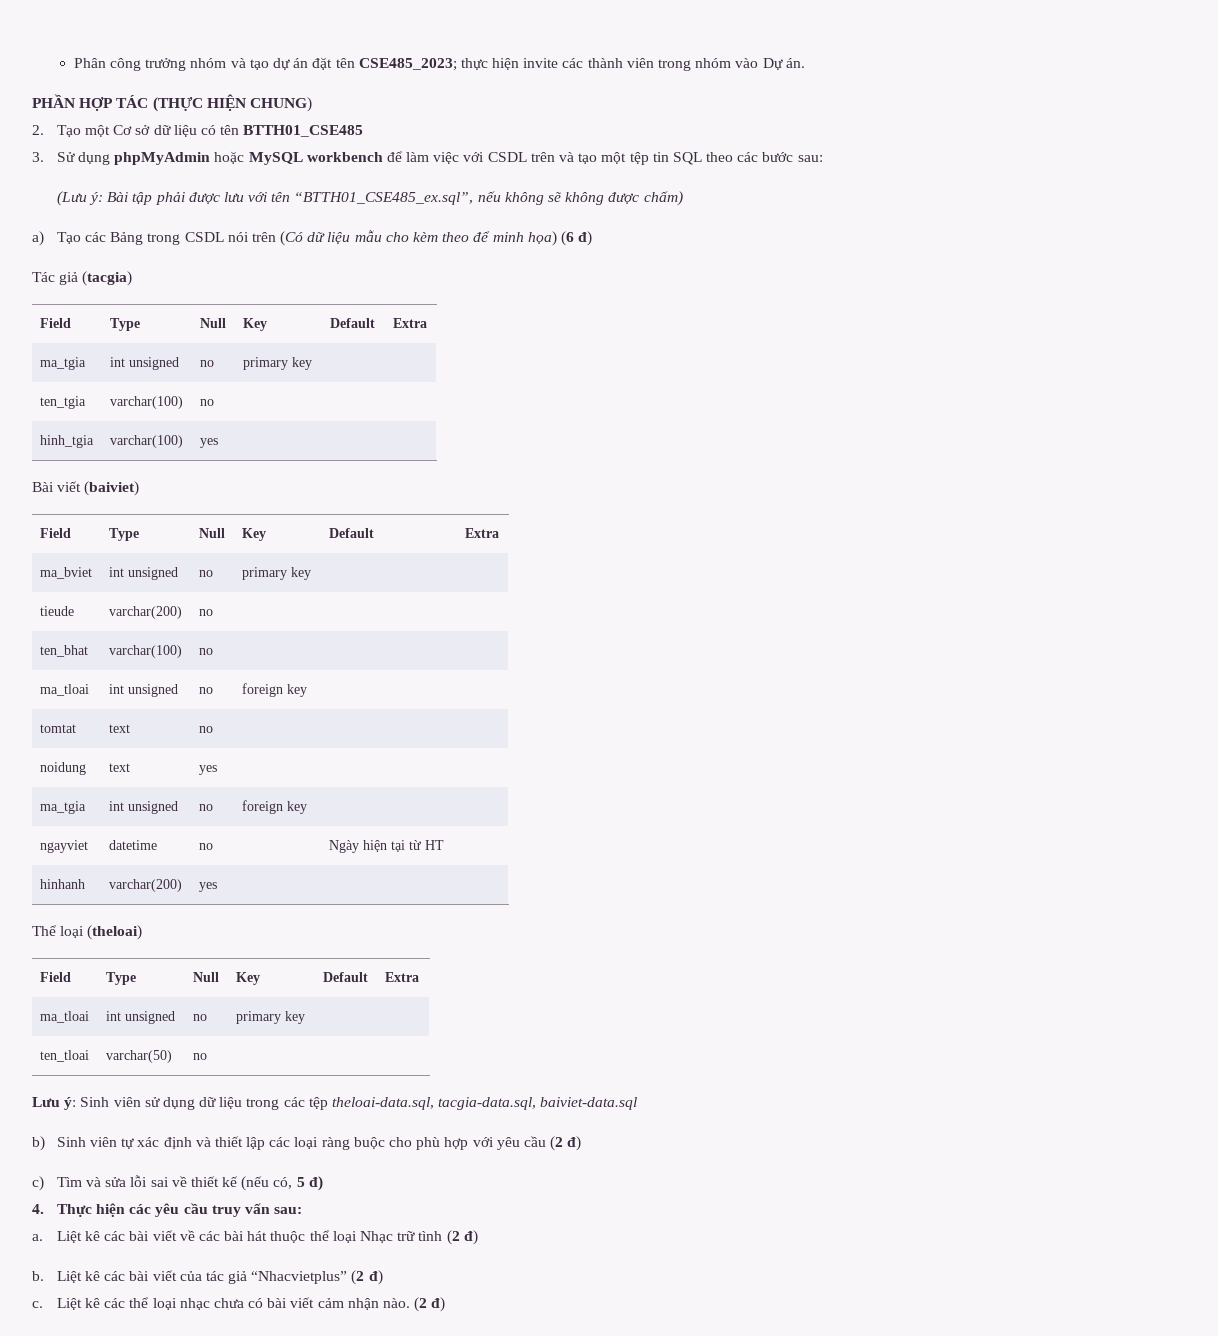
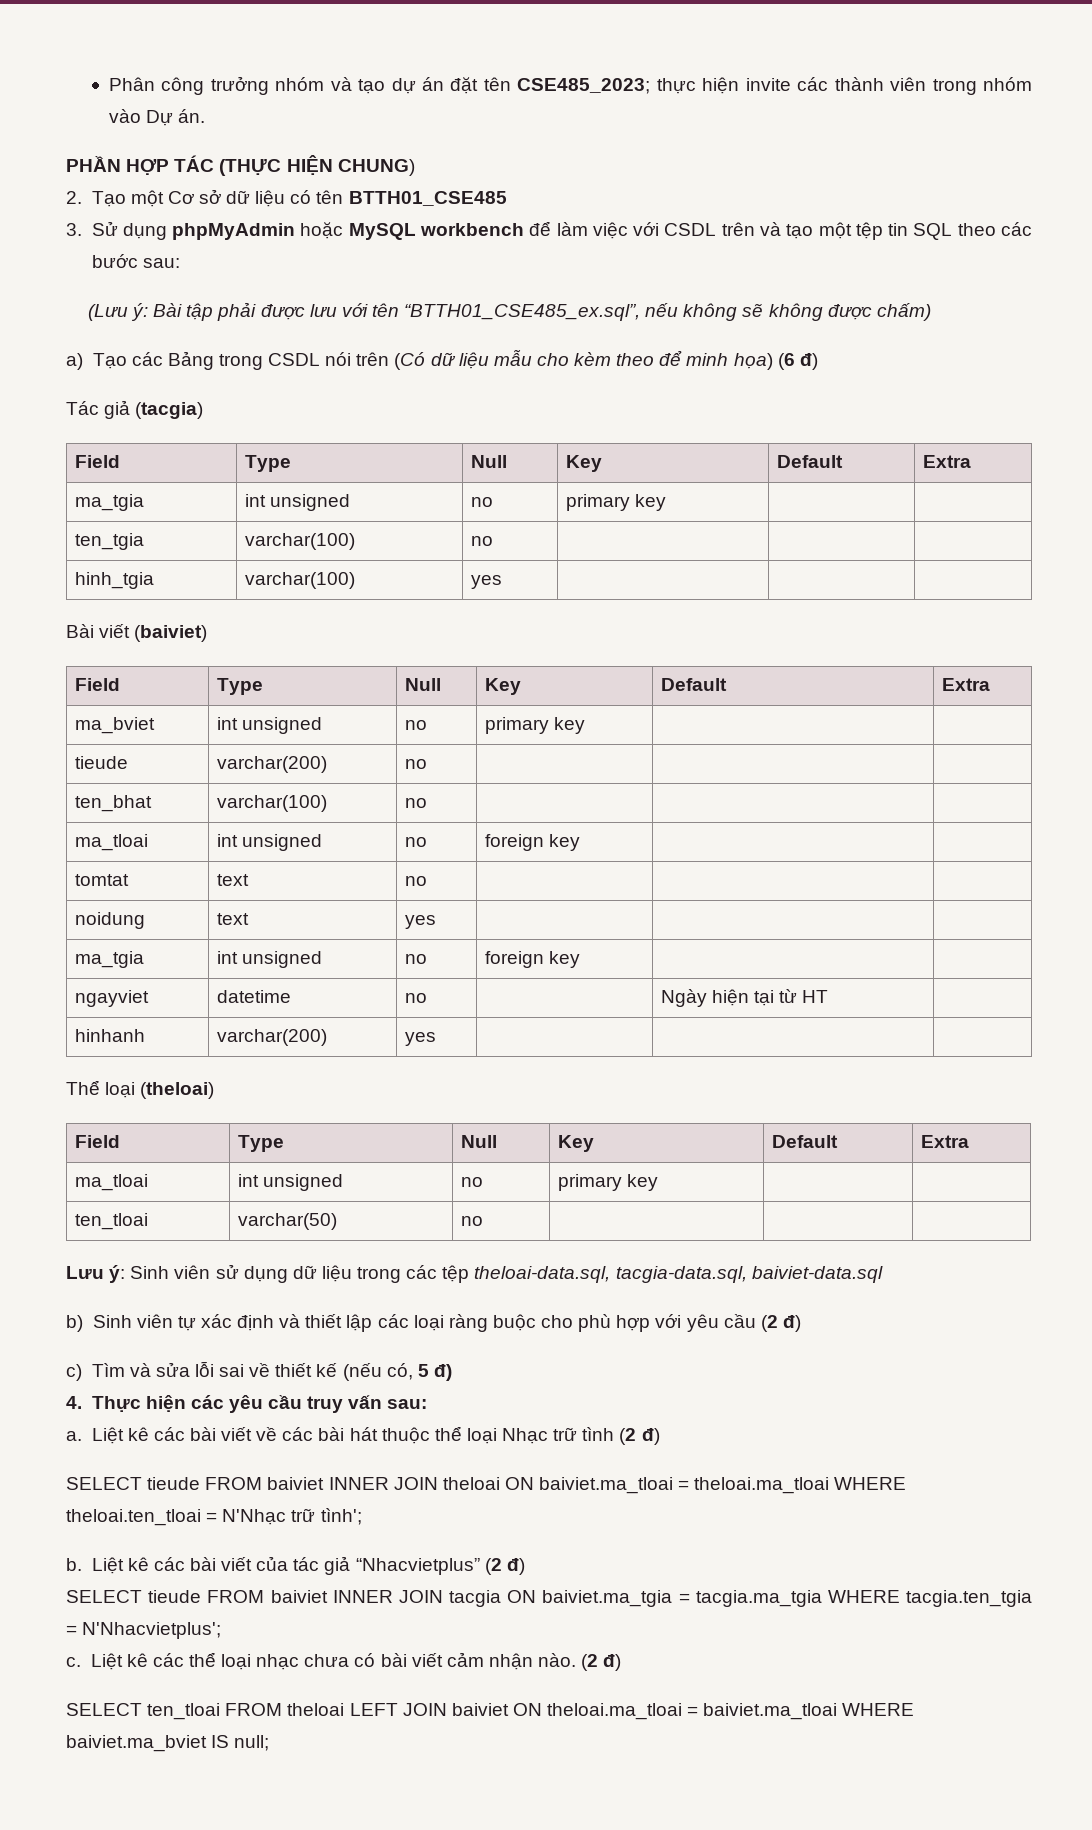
(478, 1237) none -> [66,1477,907,1494] [66,1508,362,1526] // SELECT tieude FROM baiviet INNER JOIN theloai ON baiviet.ma_tloai = theloai.ma_tloai WHERE theloai.ten_tloai = N'Nhạc trữ tình';
(383, 1277) none -> [66,1590,1032,1607] [66,1622,222,1639] // SELECT tieude FROM baiviet INNER JOIN tacgia ON baiviet.ma_tgia = tacgia.ma_tgia WHERE tacgia.ten_tgia = N'Nhacvietplus';
(446, 1304) none -> [66,1703,915,1720] [66,1735,270,1752] // SELECT ten_tloai FROM theloai LEFT JOIN baiviet ON theloai.ma_tloai = baiviet.ma_tloai WHERE baiviet.ma_bviet IS null;

